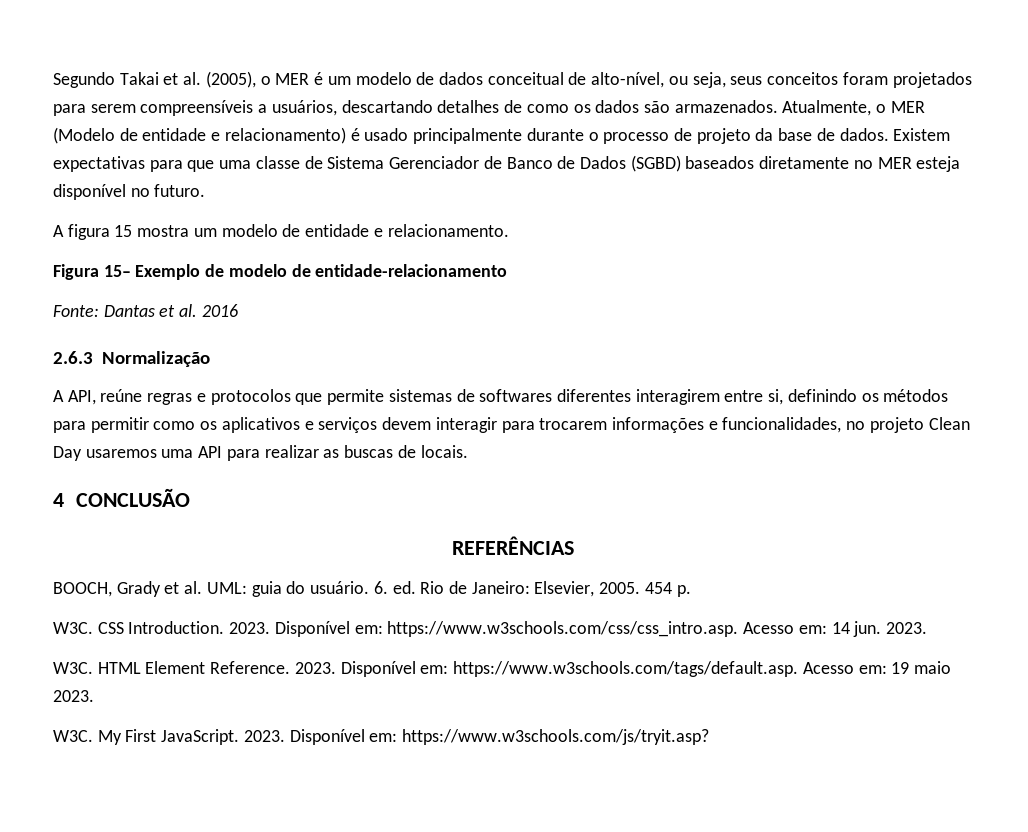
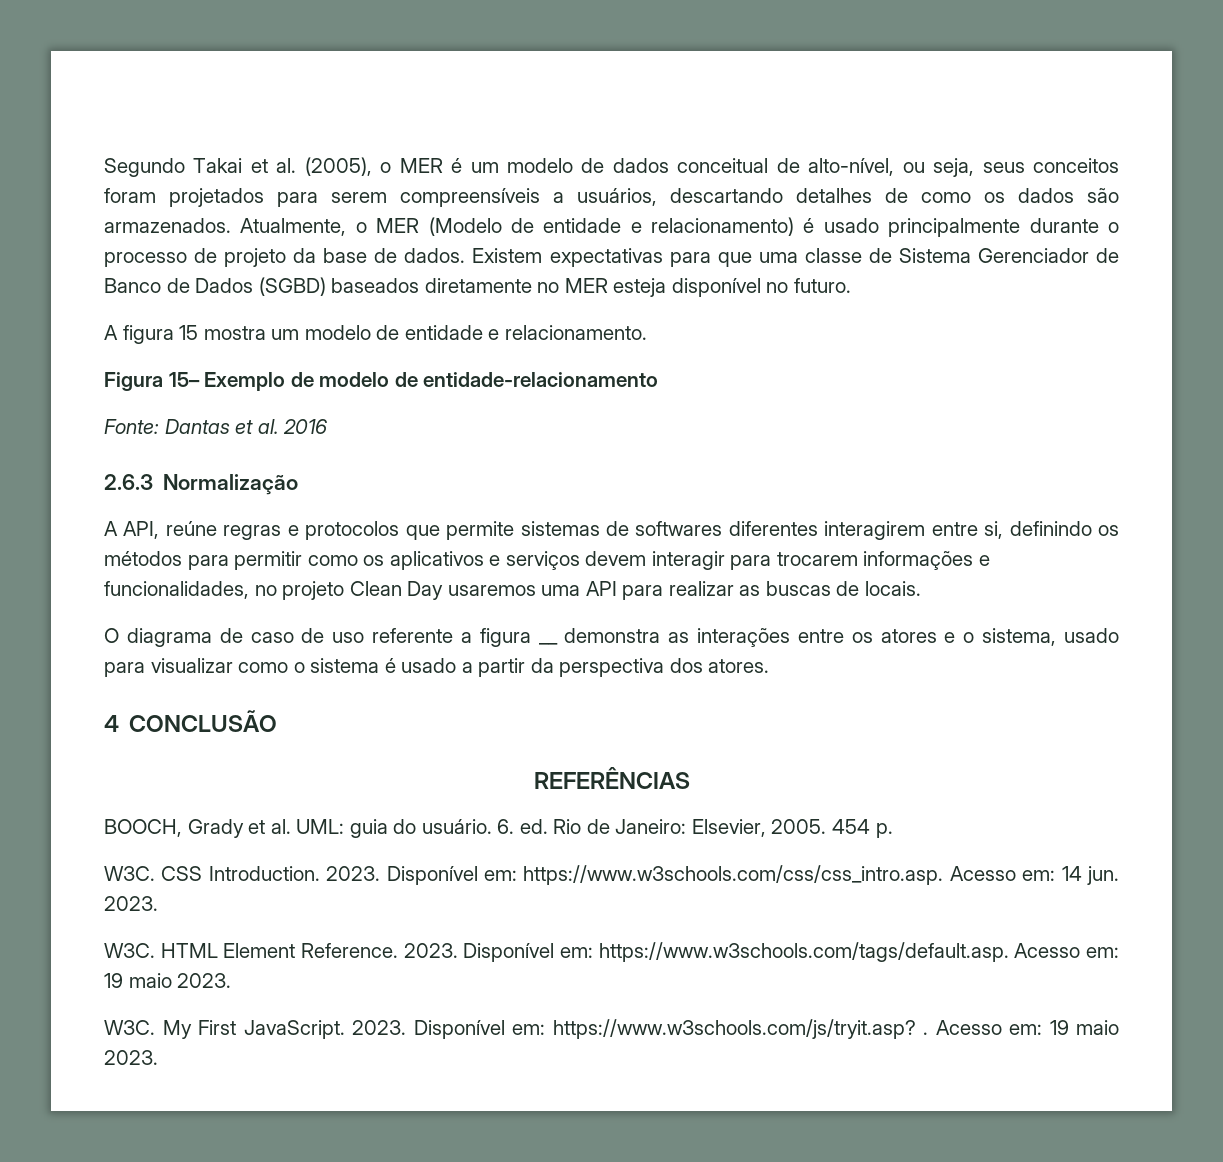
(468, 451) none -> [104,628,558,647] [564,628,1120,647] [104,658,770,677] // O diagrama de caso de uso referente a figura __ demonstra as interações entre os atores e o sistema, usado para visualizar como o sistema é usado a partir da perspectiva dos atores.
(710, 737) none -> [923,1020,1119,1035] [104,1050,158,1065] . Acesso em: 19 maio 2023.

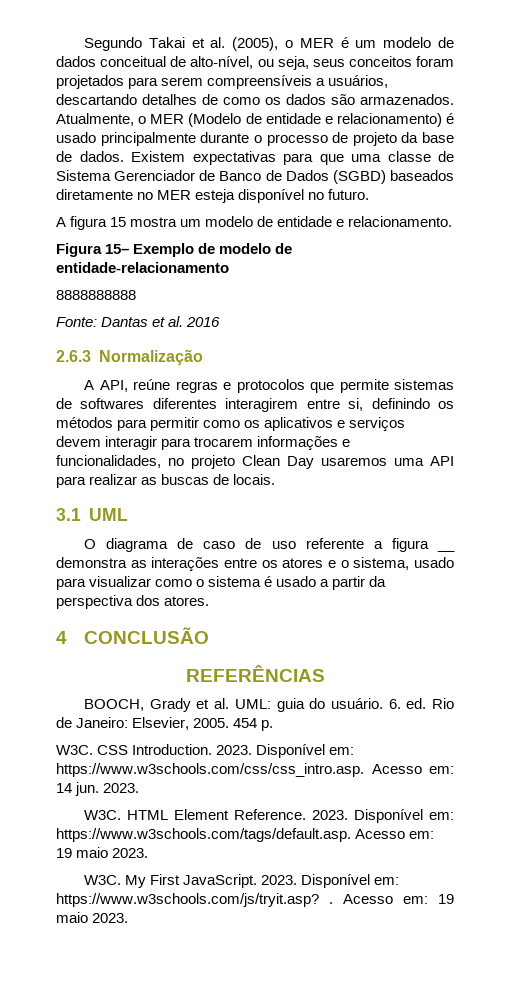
(659, 379) none -> [56,290,136,300] // 8888888888
(921, 588) none -> [56,508,128,521] // 3.1 UML

